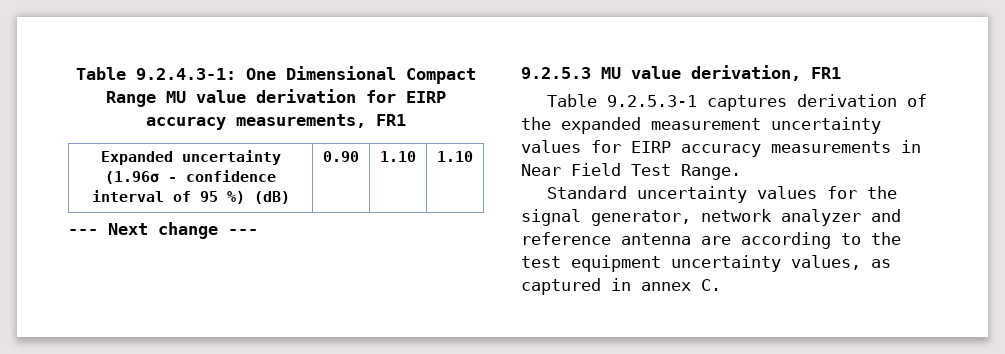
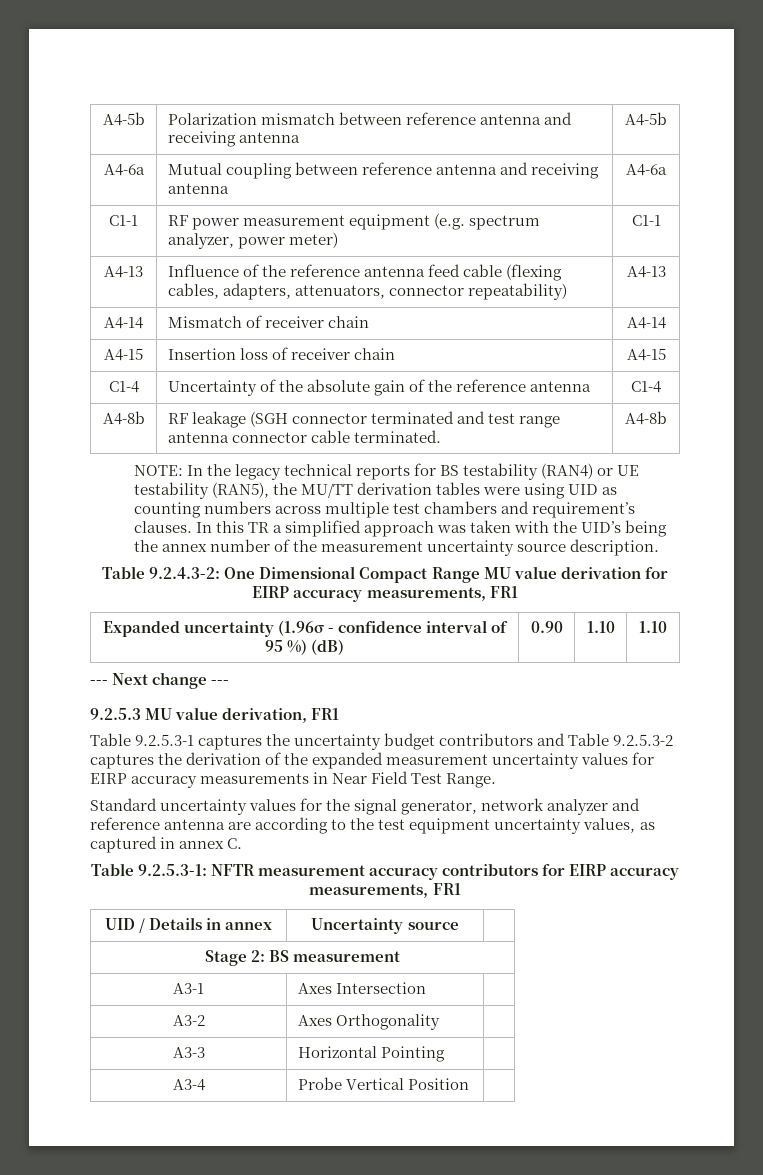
[76,67,236,80] Table 9.2.4.3-1: -> [102,112,145,126] [167,112,572,125] [167,131,300,147] [625,112,667,126] [103,164,145,176] [167,162,599,179] [167,183,229,194] [626,164,667,176] [109,215,138,226] [167,213,540,230] [167,232,338,249] [631,215,661,226] [104,266,143,278] [167,264,562,281] [167,283,567,300] [626,266,666,278] [104,317,143,329] [167,315,369,328] [626,317,666,329] [104,348,143,361] [167,347,395,360] [626,348,666,361] [108,381,139,393] [167,379,591,396] [631,381,661,393] [102,411,145,425] [167,411,560,428] [167,430,441,443] [625,411,667,425] [133,463,640,480] [133,482,617,499] [133,501,635,518] [133,520,668,537] [133,539,659,556] [102,566,221,579] A4-5b | Polarization mismatch between reference antenna and receiving antenna | A4-5b // A4-6a | Mutual coupling between reference antenna and receiving antenna | A4-6a // C1-1 | RF power measurement equipment (e.g. spectrum analyzer, power meter) | C1-1 // A4-13 | Influence of the reference antenna feed cable (flexing cables, adapters, attenuators, connector repeatability) | A4-13 // A4-14 | Mismatch of receiver chain | A4-14 // A4-15 | Insertion loss of receiver chain | A4-15 // C1-4 | Uncertainty of the absolute gain of the reference antenna | C1-4 // A4-8b | RF leakage (SGH connector terminated and test range antenna connector cable terminated. | A4-8b // NOTE: In the legacy technical reports for BS testability (RAN4) or UE testability (RAN5), the MU/TT derivation tables were using UID as counting numbers across multiple test chambers and requirement’s clauses. In this TR a simplified approach was taken with the UID’s being the annex number of the measurement uncertainty source description. // Table 9.2.4.3-2:
(787, 103) none -> [266,733,674,750] [90,753,183,769] the uncertainty budget contributors and Table 9.2.5.3-2 captures the
(721, 285) none -> [90,863,680,880] [309,883,461,898] [104,917,273,933] [311,918,459,934] [204,950,401,966] [173,983,204,994] [297,982,426,994] [172,1015,205,1026] [297,1014,440,1030] [172,1047,205,1058] [297,1046,445,1062] [172,1079,205,1091] [297,1077,469,1090] // Table 9.2.5.3-1: NFTR measurement accuracy contributors for EIRP accuracy measurements, FR1 // UID / Details in annex | Uncertainty source | // Stage 2: BS measurement // A3-1 | Axes Intersection | // A3-2 | Axes Orthogonality | // A3-3 | Horizontal Pointing | // A3-4 | Probe Vertical Position |

